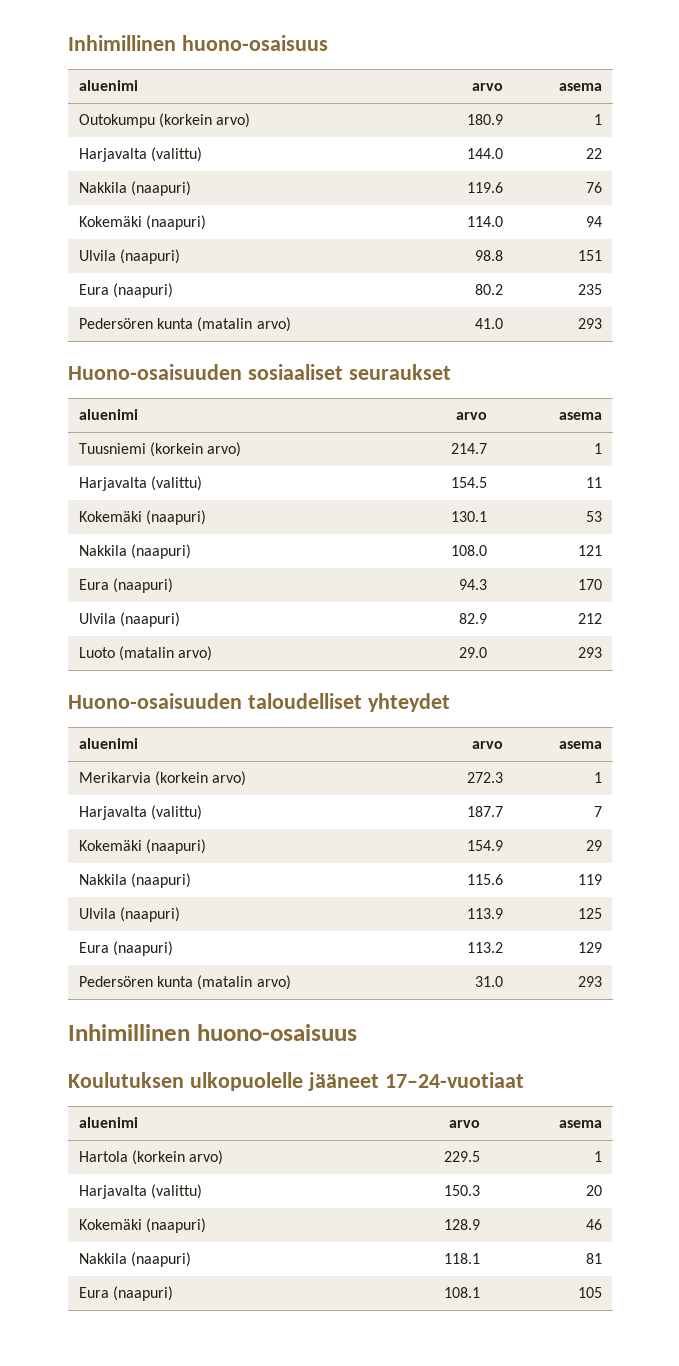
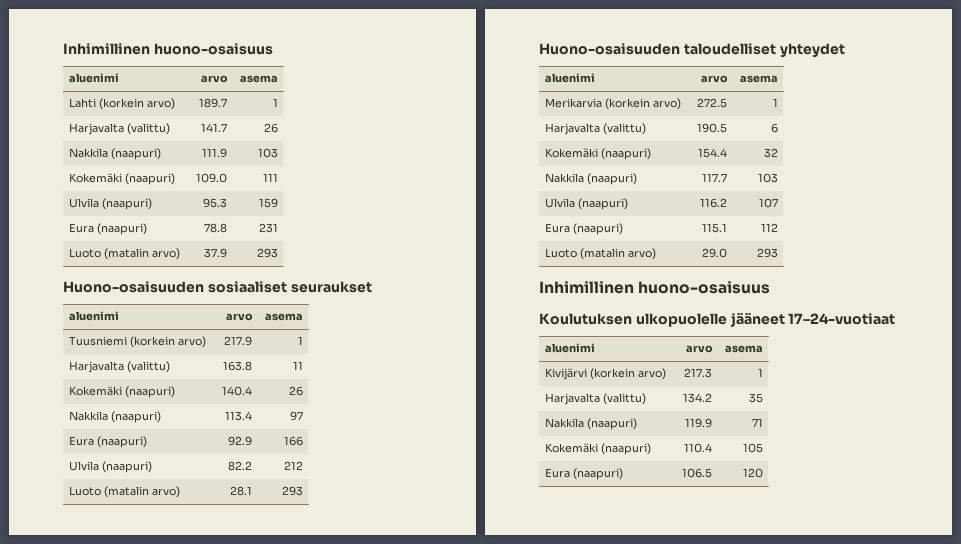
[78,113,251,128] [467,114,504,125] [594,114,603,125] [78,147,202,162] [467,148,504,159] [586,148,603,159] [78,181,191,196] [467,182,504,193] [586,182,603,193] [78,215,206,230] [467,216,504,227] [586,216,603,227] [78,249,180,264] [475,250,504,261] [578,250,603,261] [78,283,173,298] [475,284,504,295] [578,284,603,295] [78,317,291,332] [475,318,504,329] Outokumpu (korkein arvo) | 180.9 | 1 // Harjavalta (valittu) | 144.0 | 22 // Nakkila (naapuri) | 119.6 | 76 // Kokemäki (naapuri) | 114.0 | 94 // Ulvila (naapuri) | 98.8 | 151 // Eura (naapuri) | 80.2 | 235 // Pedersören kunta (matalin arvo) | 41.0 -> [69,98,176,110] [198,98,227,108] [272,98,278,107] [69,123,171,135] [200,123,227,132] [263,123,278,133] [69,148,162,160] [201,148,227,158] [257,148,278,158] [69,173,176,185] [195,173,227,183] [262,173,278,182] [69,198,153,210] [202,198,227,208] [258,198,278,208] [69,223,148,235] [203,223,227,233] [258,223,278,233] [69,248,181,260] [203,248,227,258] Lahti (korkein arvo) | 189.7 | 1 // Harjavalta (valittu) | 141.7 | 26 // Nakkila (naapuri) | 111.9 | 103 // Kokemäki (naapuri) | 109.0 | 111 // Ulvila (naapuri) | 95.3 | 159 // Eura (naapuri) | 78.8 | 231 // Luoto (matalin arvo) | 37.9
[451,443,488,454] [594,443,603,454] [78,476,202,491] [451,477,488,488] 214.7 | 1 // Harjavalta (valittu) | 154.5 -> [223,336,252,346] [297,336,303,345] [69,361,171,373] [222,361,252,371] 217.9 | 1 // Harjavalta (valittu) | 163.8
[451,511,488,522] [586,511,603,522] [78,544,191,559] [451,545,488,556] [578,545,603,556] [78,578,173,593] [459,579,488,590] [578,579,603,590] [78,612,180,627] [459,613,488,624] 130.1 | 53 // Nakkila (naapuri) | 108.0 | 121 // Eura (naapuri) | 94.3 | 170 // Ulvila (naapuri) | 82.9 -> [221,386,252,396] [288,386,303,396] [69,411,162,423] [224,411,252,421] [289,411,303,421] [69,436,148,448] [227,436,252,446] [283,436,303,446] [69,461,153,473] [227,461,252,471] 140.4 | 26 // Nakkila (naapuri) | 113.4 | 97 // Eura (naapuri) | 92.9 | 166 // Ulvila (naapuri) | 82.2
[459,647,488,658] 29.0 -> [229,486,252,496] 28.1
[467,772,504,783] [594,772,603,783] [78,805,202,820] [467,806,504,817] [594,806,603,817] [78,839,206,854] [467,840,504,851] [586,840,603,851] [78,873,191,888] [467,874,504,885] [578,874,603,885] [78,907,180,922] [467,908,504,919] [578,908,603,919] [78,941,173,956] [467,942,504,953] [578,942,603,953] [78,975,291,990] [475,976,504,987] 272.3 | 1 // Harjavalta (valittu) | 187.7 | 7 // Kokemäki (naapuri) | 154.9 | 29 // Nakkila (naapuri) | 115.6 | 119 // Ulvila (naapuri) | 113.9 | 125 // Eura (naapuri) | 113.2 | 129 // Pedersören kunta (matalin arvo) | 31.0 -> [696,98,727,108] [772,98,778,107] [545,123,647,135] [696,123,727,133] [770,123,778,133] [545,148,652,160] [697,148,727,158] [763,148,778,158] [545,173,638,185] [701,173,727,182] [757,173,778,183] [545,198,629,210] [699,198,727,208] [758,198,778,208] [545,223,624,235] [701,223,727,233] [760,223,778,232] [545,248,657,260] [701,248,727,258] 272.5 | 1 // Harjavalta (valittu) | 190.5 | 6 // Kokemäki (naapuri) | 154.4 | 32 // Nakkila (naapuri) | 117.7 | 103 // Ulvila (naapuri) | 116.2 | 107 // Eura (naapuri) | 115.1 | 112 // Luoto (matalin arvo) | 29.0
[78,1150,224,1165] [444,1151,481,1162] [594,1151,603,1162] [78,1184,202,1199] [444,1185,481,1196] [586,1185,603,1196] [78,1218,206,1233] [444,1219,481,1230] [586,1219,603,1230] [78,1252,191,1267] [444,1253,481,1264] [586,1253,603,1264] [78,1286,173,1301] [444,1287,481,1298] [578,1287,603,1298] Hartola (korkein arvo) | 229.5 | 1 // Harjavalta (valittu) | 150.3 | 20 // Kokemäki (naapuri) | 128.9 | 46 // Nakkila (naapuri) | 118.1 | 81 // Eura (naapuri) | 108.1 | 105 -> [545,368,667,380] [683,368,712,378] [757,368,763,377] [545,393,647,405] [682,393,712,403] [748,393,763,403] [545,418,638,430] [684,418,712,428] [751,418,763,427] [545,443,652,455] [683,443,712,453] [742,443,763,453] [545,468,624,480] [681,468,712,478] [742,468,763,478] Kivijärvi (korkein arvo) | 217.3 | 1 // Harjavalta (valittu) | 134.2 | 35 // Nakkila (naapuri) | 119.9 | 71 // Kokemäki (naapuri) | 110.4 | 105 // Eura (naapuri) | 106.5 | 120

